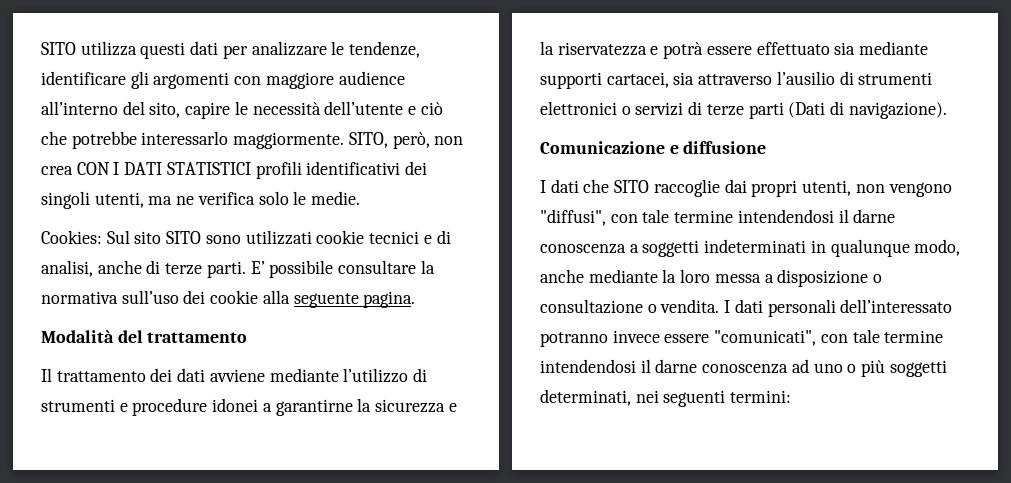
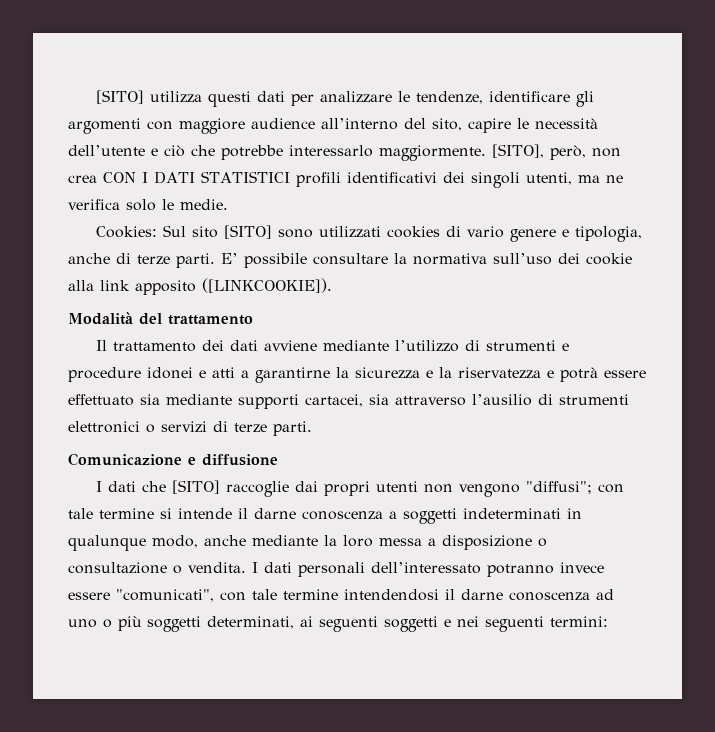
[41,42,76,55] SITO -> [95,90,144,104] [SITO]
[348,132,388,148] SITO, -> [492,144,544,158] [SITO],
[166,231,202,244] SITO -> [223,225,272,239] [SITO]
[316,230,451,244] [41,260,93,277] cookie tecnici e di analisi, -> [386,226,642,242] cookies di vario genere e tipologia,
[293,291,416,308] seguente pagina. -> [100,278,332,295] link apposito ([LINKCOOKIE]).
(259, 405) none -> [199,367,235,378] e atti
[748,101,947,119] parti (Dati di navigazione). -> [273,421,312,436] parti.
[614,180,650,193] SITO -> [171,480,220,494] [SITO]
[802,180,852,196] utenti, -> [375,481,418,492] utenti
[540,209,834,226] "diffusi", con tale termine intendendosi -> [525,481,624,494] [68,508,232,519] "diffusi"; con tale termine si intende
(631, 397) none -> [300,616,451,632] ai seguenti soggetti e

